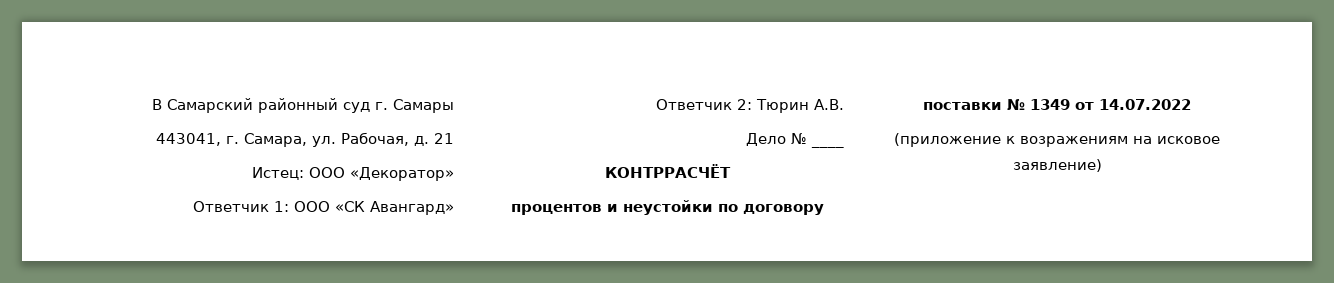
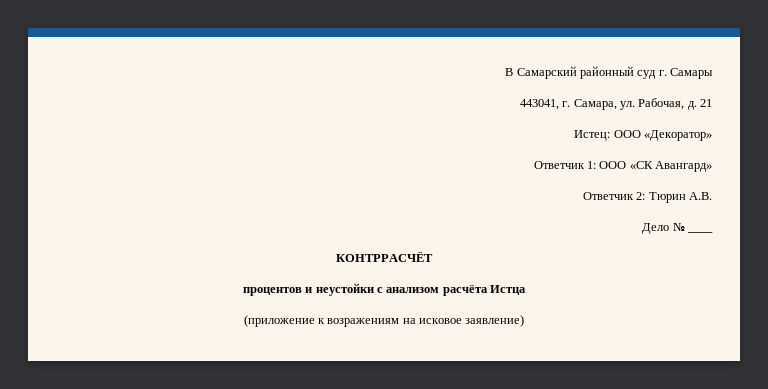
[717,204,824,215] [923,99,1191,110] по договору поставки № 1349 от 14.07.2022 -> [377,285,527,296] с анализом расчёта Истца

